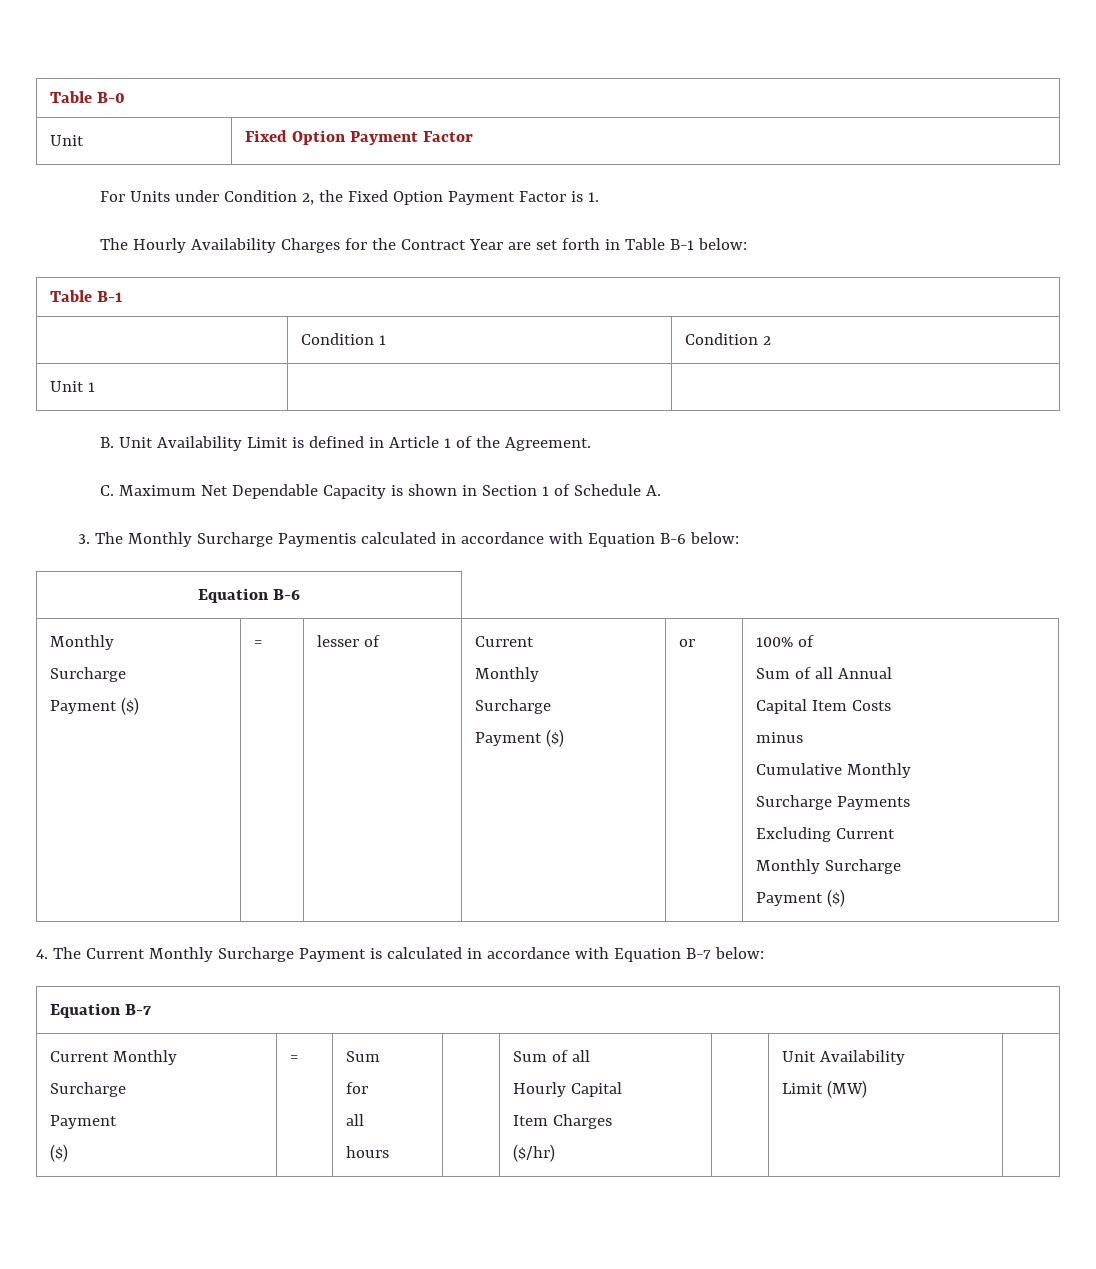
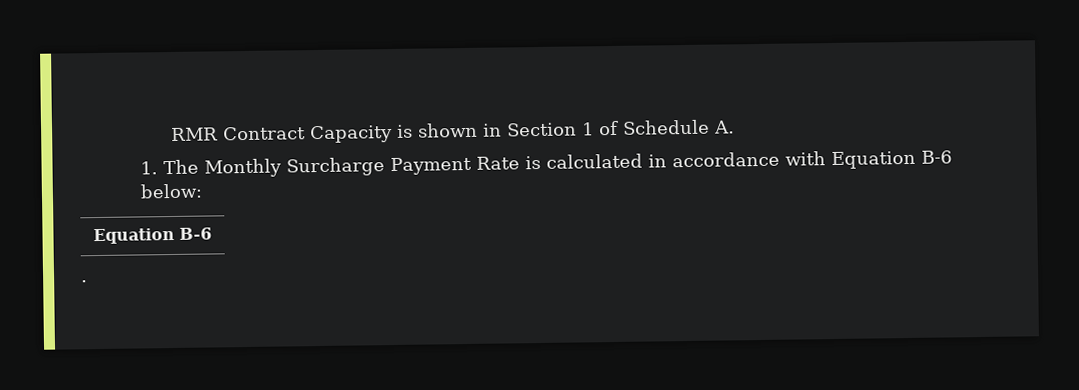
[49,91,125,103] [49,135,84,146] [244,130,473,145] [99,190,599,205] [99,238,747,253] [49,290,122,302] [300,333,386,345] [684,333,771,345] [49,381,95,392] [99,436,591,451] [99,484,318,499] Table B-0 // Unit | Fixed Option Payment Factor // For Units under Condition 2, the Fixed Option Payment Factor is 1. // The Hourly Availability Charges for the Contract Year are set forth in Table B-1 below: // Table B-1 // | Condition 1 | Condition 2 // Unit 1 | | // B. Unit Availability Limit is defined in Article 1 of the Agreement. // C. Maximum Net Dependable -> [170,126,306,142] RMR Contract
[78,534,91,544] 3. -> [140,161,159,175] 1.
[278,533,357,547] Paymentis -> [390,155,542,176] Payment Rate is
[49,635,114,650] [49,667,126,682] [49,697,139,715] [253,640,262,647] [316,635,380,647] [474,636,534,647] [474,667,539,682] [474,699,551,714] [474,729,564,747] [678,639,695,647] [755,635,814,647] [755,667,892,679] [755,699,891,714] [755,732,803,743] [755,763,911,778] [755,795,910,810] [755,827,895,842] [755,859,901,874] [755,889,845,907] [36,947,764,962] [49,1003,151,1018] [49,1050,177,1065] [49,1082,126,1097] [49,1115,117,1129] [49,1144,68,1162] [289,1055,298,1062] [345,1051,380,1062] [345,1082,368,1094] [345,1114,364,1126] [345,1146,389,1158] [512,1050,590,1062] [512,1082,622,1097] [512,1114,612,1129] [512,1144,555,1162] [781,1050,905,1065] [781,1080,867,1098] // Monthly // Surcharge // Payment ($) | = | lesser of | Current // Monthly // Surcharge // Payment ($) | or | 100% of // Sum of all Annual // Capital Item Costs // minus // Cumulative Monthly // Surcharge Payments // Excluding Current // Monthly Surcharge // Payment ($) // 4. The Current Monthly Surcharge Payment is calculated in accordance with Equation B-7 below: // Equation B-7 // Current Monthly // Surcharge // Payment // ($) | = | Sum // for // all // hours | | Sum of all // Hourly Capital // Item Charges // ($/hr) | | Unit Availability // Limit (MW) | -> [81,280,88,283] // .

